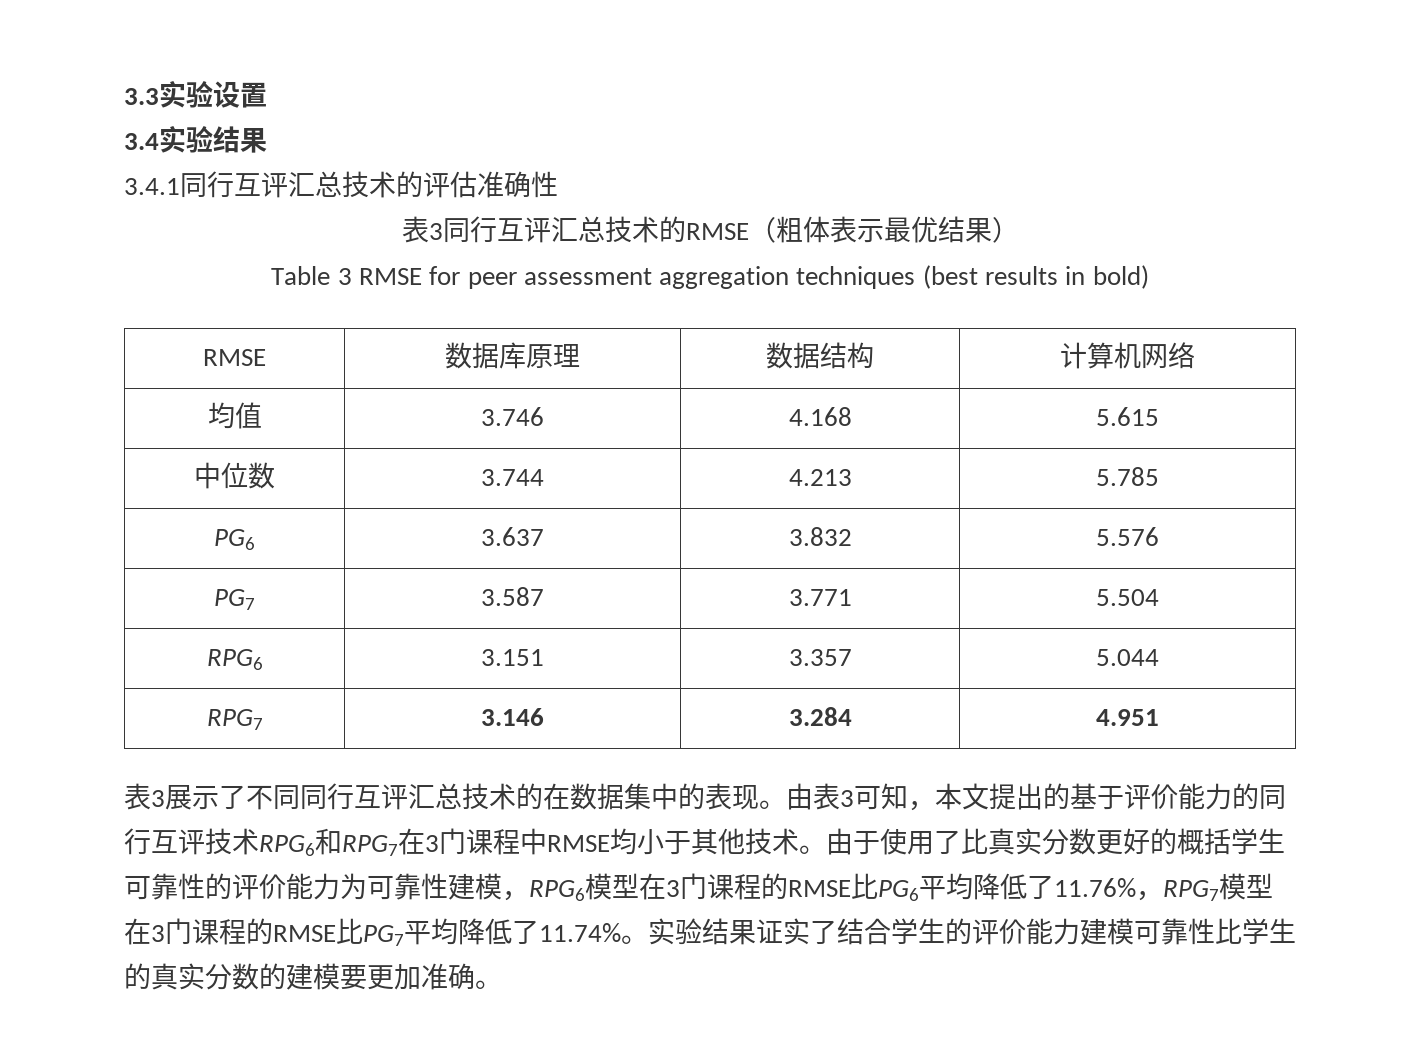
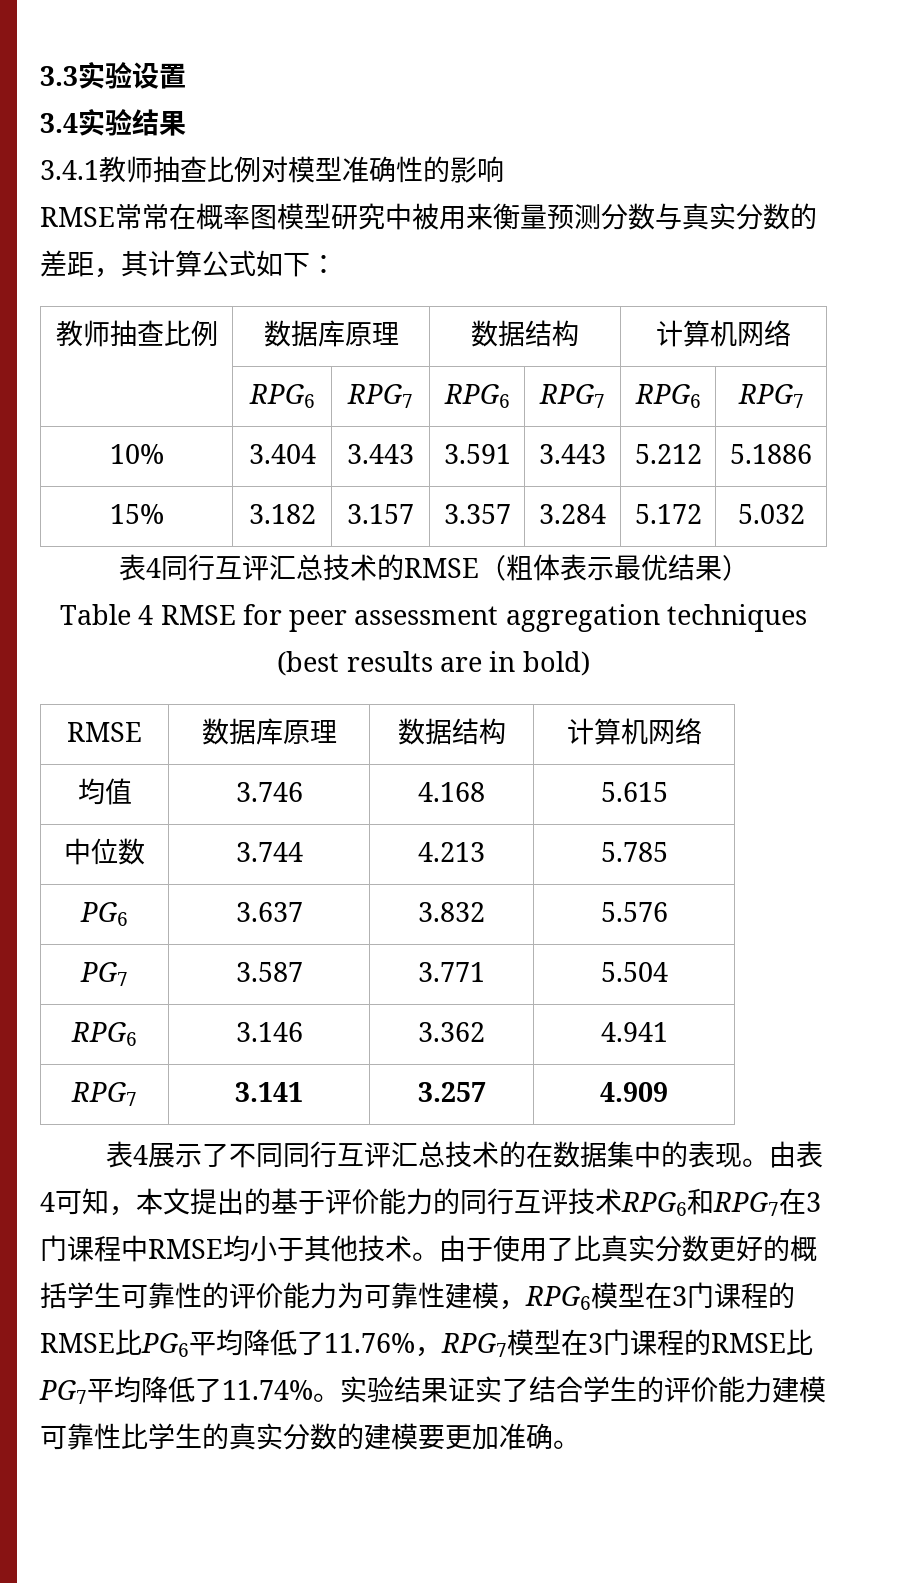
[180,171,558,198] [401,216,443,243] 同行互评汇总技术的评估准确性 // 表3 -> [99,156,504,183] [40,203,817,230] [40,250,337,278] [55,320,218,347] [263,320,399,347] [471,320,579,347] [656,320,791,347] [248,384,315,408] [347,384,413,408] [443,384,510,408] [539,384,605,408] [634,384,701,408] [737,384,804,408] [109,444,164,464] [248,444,316,464] [347,444,414,464] [443,444,511,464] [539,444,606,464] [634,444,702,464] [730,444,812,464] [109,504,164,524] [248,504,316,524] [347,504,414,524] [443,504,511,524] [539,504,606,524] [634,504,702,524] [737,504,805,524] [118,554,161,581] 教师抽查比例对模型准确性的影响 // RMSE常常在概率图模型研究中被用来衡量预测分数与真实分数的差距，其计算公式如下： // 教师抽查比例 | 数据库原理 | 数据结构 | 计算机网络 // | RPG6 | RPG7 | RPG6 | RPG7 | RPG6 | RPG7 // 10% | 3.404 | 3.443 | 3.591 | 3.443 | 5.212 | 5.1886 // 15% | 3.182 | 3.157 | 3.357 | 3.284 | 5.172 | 5.032 // 表4
[337,268,352,285] 3 -> [138,605,154,625] 4
(1059, 275) none -> [440,657,482,672] are
[481,649,544,666] [788,649,852,666] [1096,649,1159,666] [206,709,263,730] [481,708,544,726] [788,707,852,726] [1096,709,1159,726] [124,783,165,810] 3.151 | 3.357 | 5.044 // RPG7 | 3.146 | 3.284 | 4.951 // 表3 -> [235,1022,303,1042] [418,1022,485,1042] [600,1022,668,1042] [71,1082,137,1106] [235,1082,303,1102] [417,1082,486,1102] [600,1082,668,1102] [106,1141,149,1168] 3.146 | 3.362 | 4.941 // RPG7 | 3.141 | 3.257 | 4.909 // 表4
[840,790,854,807] 3 -> [40,1192,55,1212] 4

